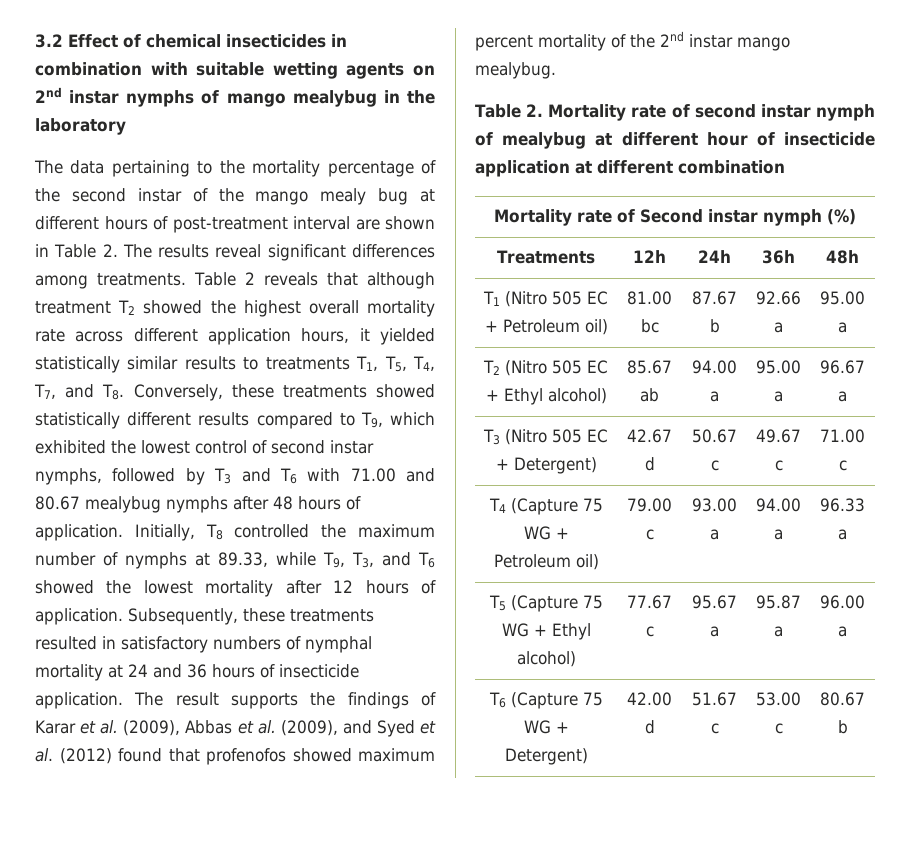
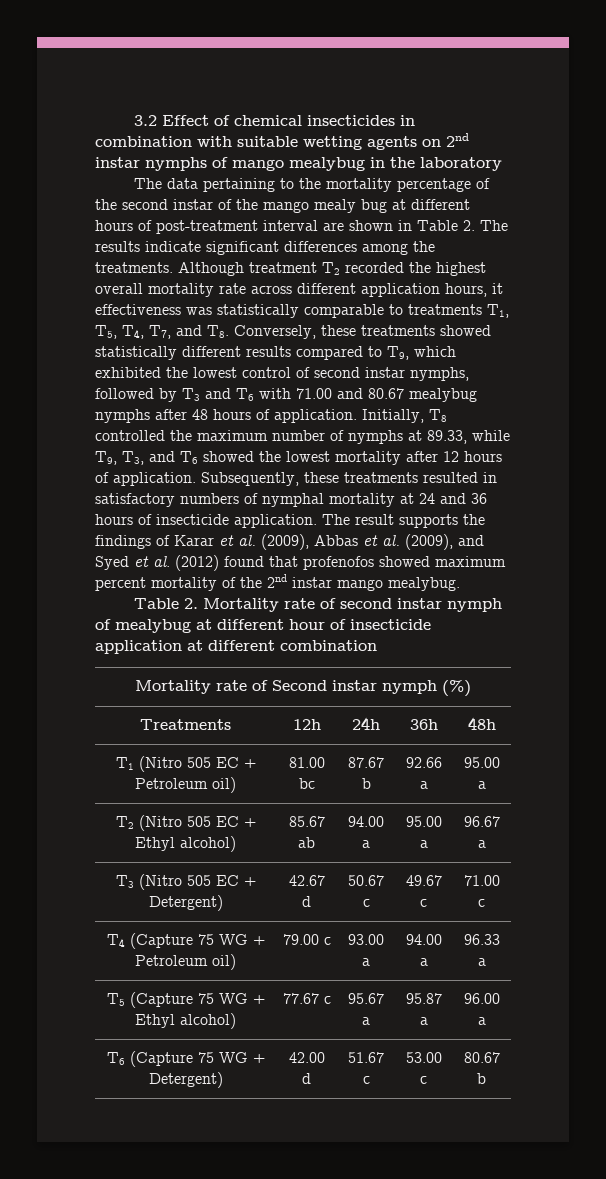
[215,244,262,258] reveal -> [145,241,201,252] indicate
[97,272,435,289] treatments. Table 2 reveals that although -> [413,241,435,252] [95,262,244,276] the treatments. Although
[143,300,203,314] showed -> [345,262,404,273] recorded
[379,328,435,345] [35,356,236,373] yielded statistically similar results -> [95,304,384,318] effectiveness was statistically comparable

